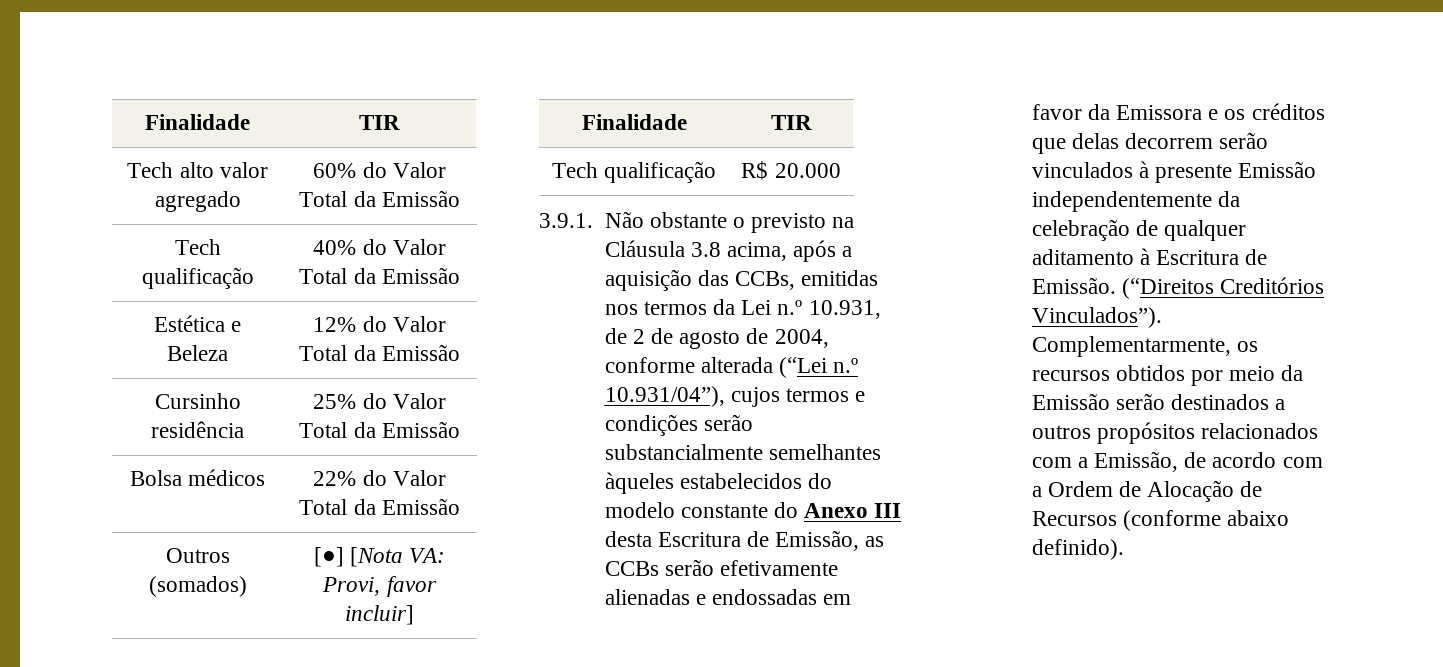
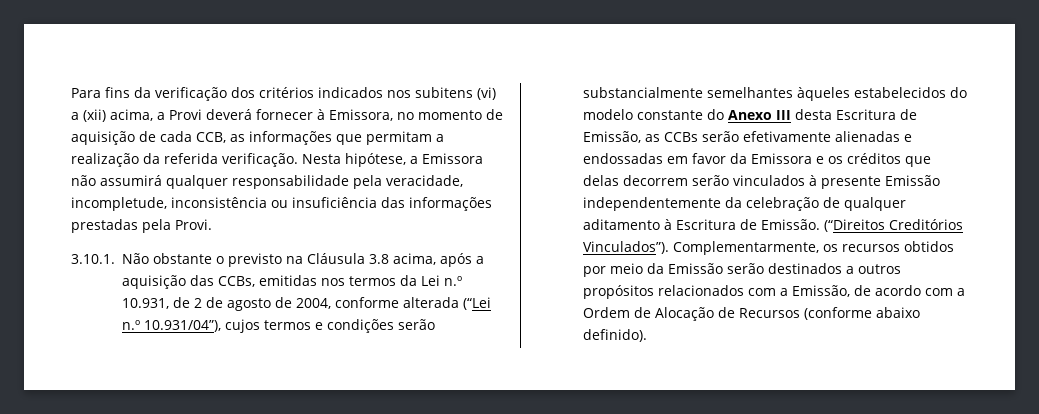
[145,114,250,130] [359,115,400,130] [127,162,268,178] [154,191,241,212] [313,162,446,178] [299,190,460,207] [174,239,221,255] [141,267,254,289] [313,239,446,255] [299,267,460,284] [153,315,242,332] [167,345,228,361] [313,316,446,332] [299,344,460,361] [154,393,241,409] [151,421,244,438] [313,393,446,409] [299,421,460,438] [129,469,266,486] [313,470,446,486] [299,498,460,515] [165,548,230,563] [148,576,247,597] [313,547,446,567] [322,576,437,597] [345,605,414,625] [581,114,687,130] [770,115,812,130] [551,161,717,183] [741,161,841,180] [539,213,593,228] Finalidade | TIR // Tech alto valor agregado | 60% do Valor Total da Emissão // Tech qualificação | 40% do Valor Total da Emissão // Estética e Beleza | 12% do Valor Total da Emissão // Cursinho residência | 25% do Valor Total da Emissão // Bolsa médicos | 22% do Valor Total da Emissão // Outros (somados) | [●] [Nota VA: Provi, favor incluir] // Finalidade | TIR // Tech qualificação | R$ 20.000 // 3.9.1. -> [71,87,496,101] [71,109,503,122] [71,131,444,145] [71,153,483,167] [71,175,463,189] [71,197,492,211] [71,219,212,233] [71,254,115,264] Para fins da verificação dos critérios indicados nos subitens (vi) a (xii) acima, a Provi deverá fornecer à Emissora, no momento de aquisição de cada CCB, as informações que permitam a realização da referida verificação. Nesta hipótese, a Emissora não assumirá qualquer responsabilidade pela veracidade, incompletude, inconsistência ou insuficiência das informações prestadas pela Provi. // 3.10.1.

